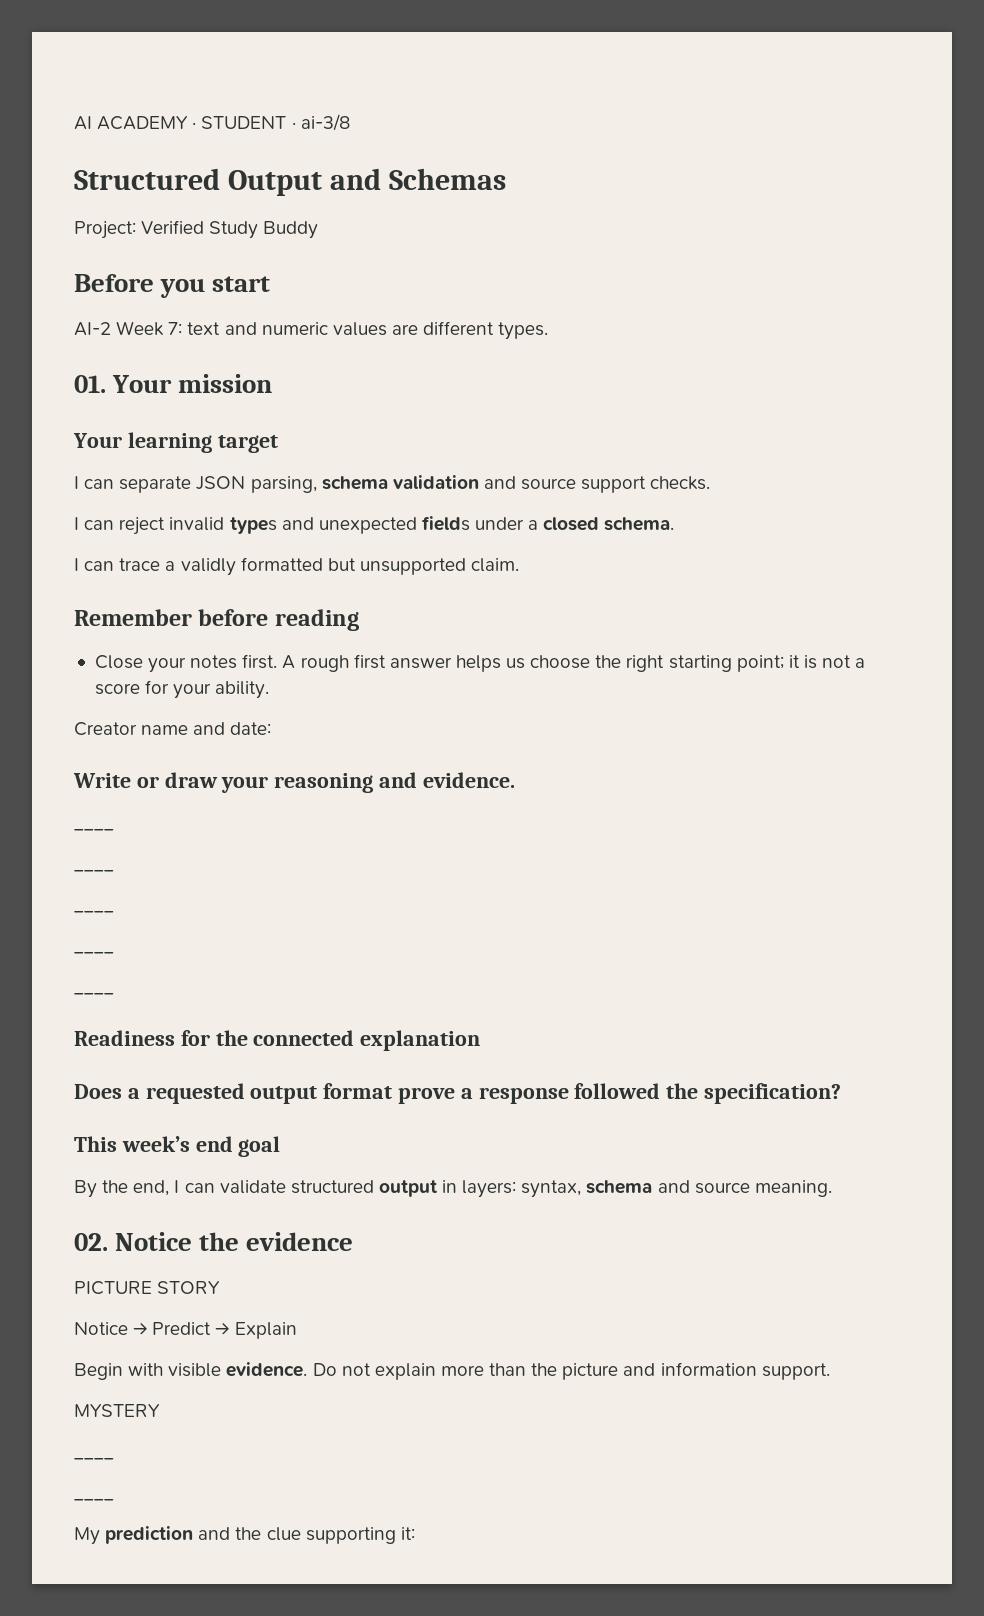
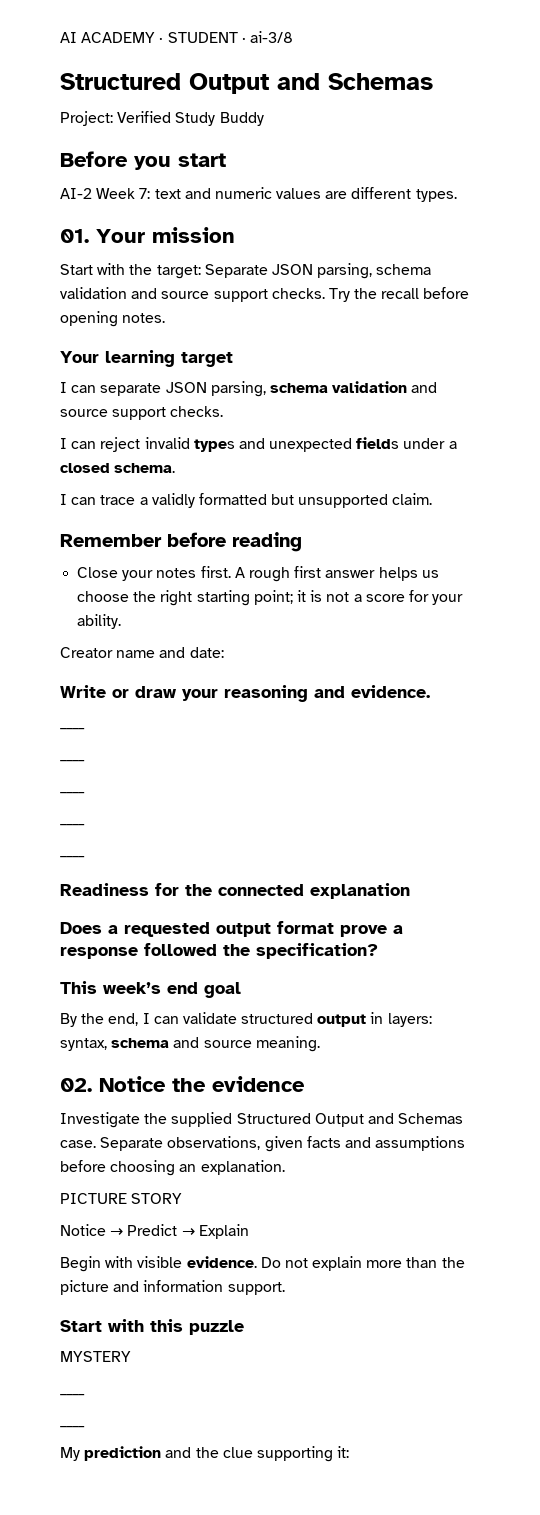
(273, 383) none -> [60,263,432,279] [60,287,470,302] [60,311,166,327] // Start with the target: Separate JSON parsing, schema validation and source support checks. Try the recall before opening notes.
(354, 1241) none -> [60,1112,464,1128] [60,1136,466,1152] [60,1160,285,1176] // Investigate the supplied Structured Output and Schemas case. Separate observations, given facts and assumptions before choosing an explanation.
(830, 1371) none -> [60,1319,244,1335] // Start with this puzzle

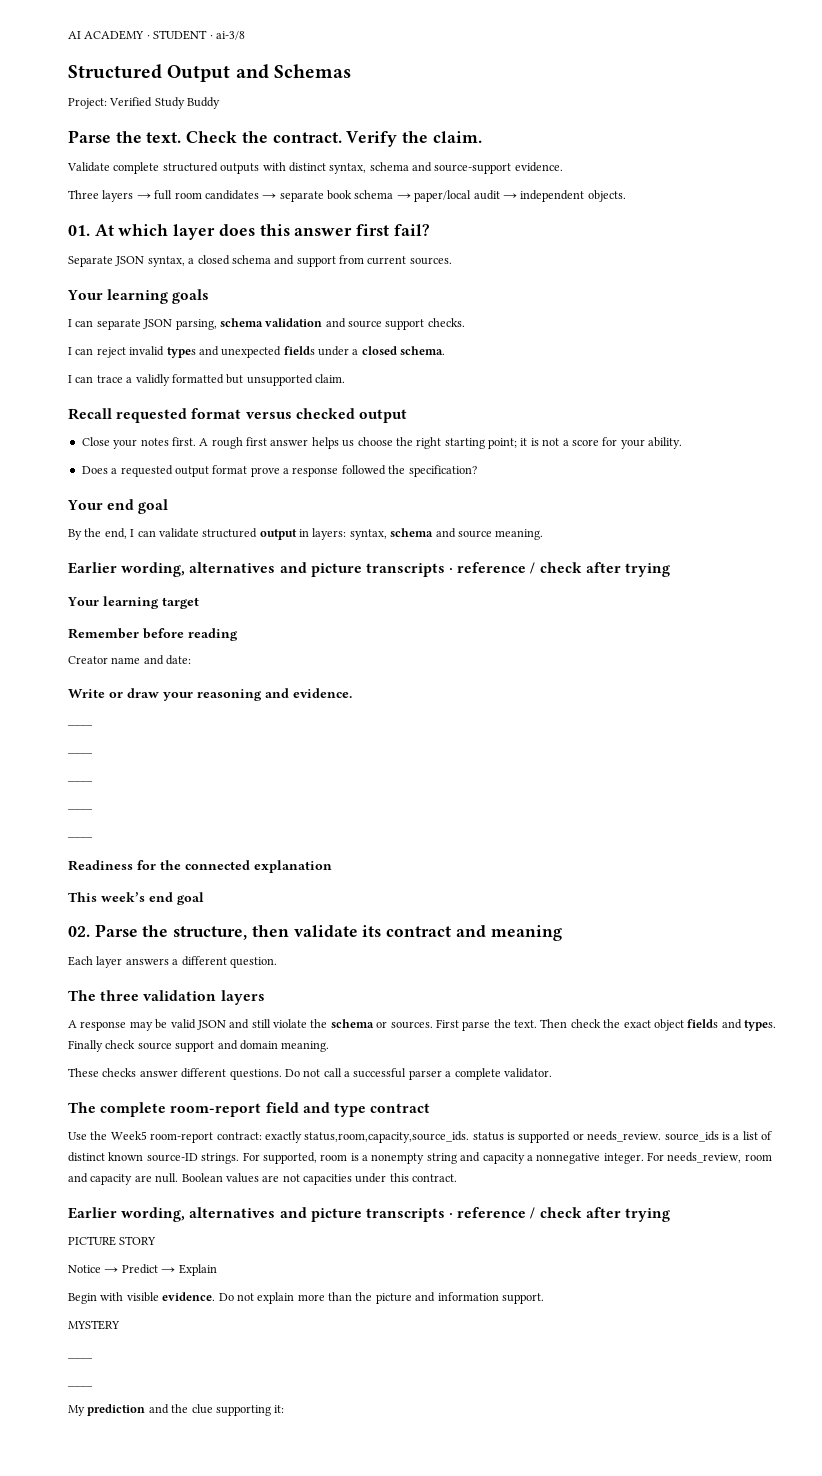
[60,151,226,170] [60,187,457,202] [60,227,235,243] [60,263,432,279] [60,287,470,302] [60,311,166,327] [60,350,233,367] Before you start // AI-2 Week 7: text and numeric values are different types. // 01. Your mission // Start with the target: Separate JSON parsing, schema validation and source support checks. Try the recall before opening notes. // Your learning target -> [68,130,482,147] [67,162,563,174] [68,190,626,202] [68,224,430,240] [68,255,452,267] [67,289,210,304] Parse the text. Check the contract. Verify the claim. // Validate complete structured outputs with distinct syntax, schema and source-support evidence. // Three layers → full room candidates → separate book schema → paper/local audit → independent objects. // 01. At which layer does this answer first fail? // Separate JSON syntax, a closed schema and support from current sources. // Your learning goals
[60,532,302,552] Remember before reading -> [68,408,407,423] Recall requested format versus checked output
(122, 621) none -> [81,465,477,477] [67,499,169,514] [68,528,544,540] [68,562,671,577] [67,596,199,609] [68,628,238,641] // Does a requested output format prove a response followed the specification? // Your end goal // By the end, I can validate structured output in layers: syntax, schema and source meaning. // Earlier wording, alternatives and picture transcripts · reference / check after trying // Your learning target // Remember before reading
[60,921,403,937] [60,943,378,959] [60,981,241,998] [60,1012,432,1027] [60,1036,320,1052] [60,1076,305,1092] [60,1112,464,1128] [60,1136,466,1152] [60,1160,285,1176] Does a requested output format prove a response followed the specification? // This week’s end goal // By the end, I can validate structured output in layers: syntax, schema and source meaning. // 02. Notice the evidence // Investigate the supplied Structured Output and Schemas case. Separate observations, given facts and assumptions before choosing an explanation. -> [68,892,204,905] [68,924,562,941] [68,956,277,968] [68,990,265,1005] [68,1019,776,1031] [68,1040,330,1052] [68,1068,552,1080] [68,1102,431,1117] [68,1131,772,1143] [68,1152,772,1164] [68,1173,458,1185] [68,1207,671,1222] This week’s end goal // 02. Parse the structure, then validate its contract and meaning // Each layer answers a different question. // The three validation layers // A response may be valid JSON and still violate the schema or sources. First parse the text. Then check the exact object fields and types. Finally check source support and domain meaning. // These checks answer different questions. Do not call a successful parser a complete validator. // The complete room-report field and type contract // Use the Week5 room-report contract: exactly status,room,capacity,source_ids. status is supported or needs_review. source_ids is a list of distinct known source-ID strings. For supported, room is a nonempty string and capacity a nonnegative integer. For needs_review, room and capacity are null. Boolean values are not capacities under this contract. // Earlier wording, alternatives and picture transcripts · reference / check after trying
[60,1319,244,1335] // Start with this puzzle -> (544, 1298) none

